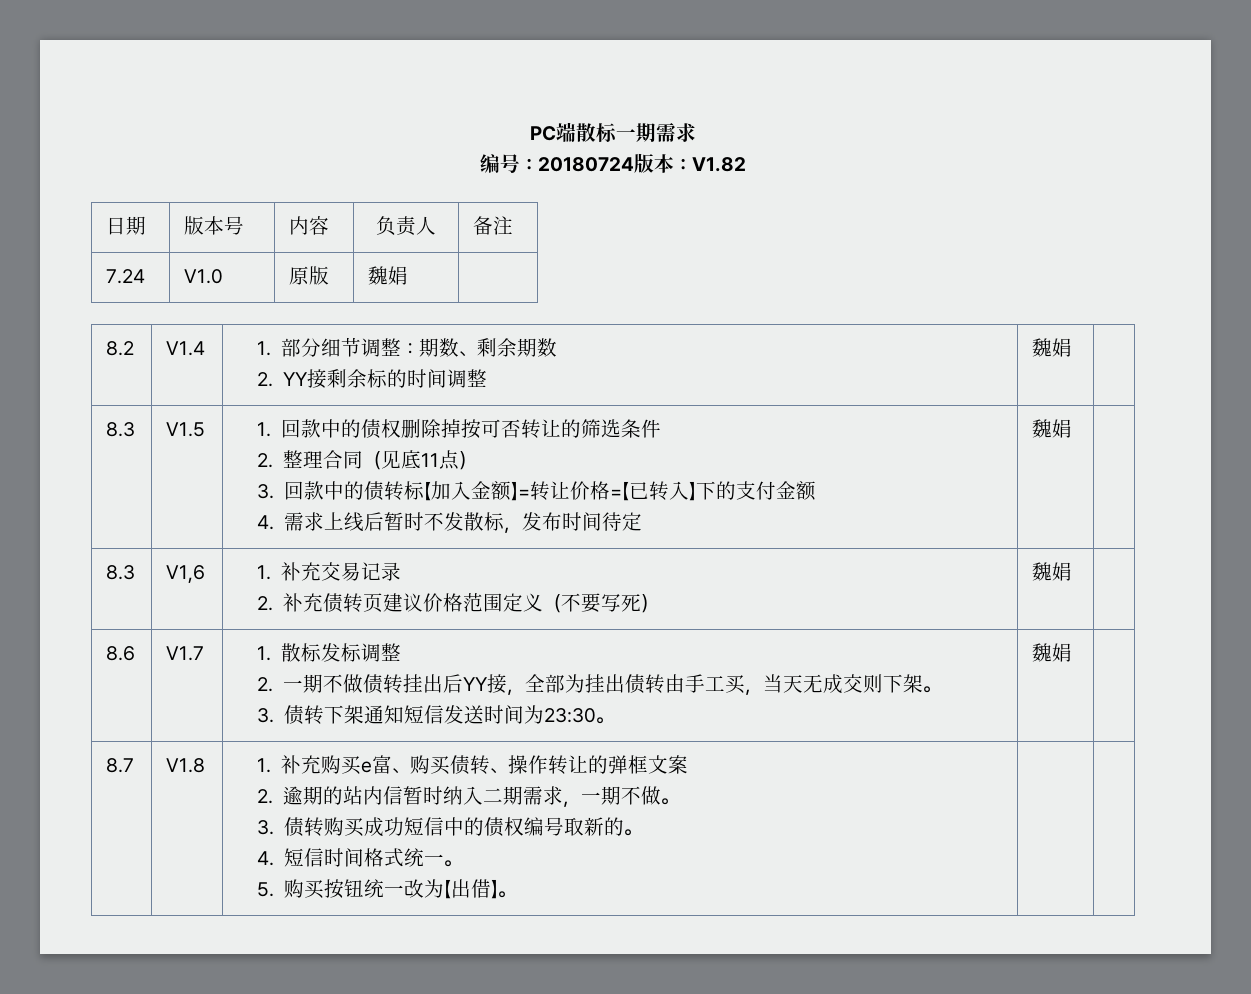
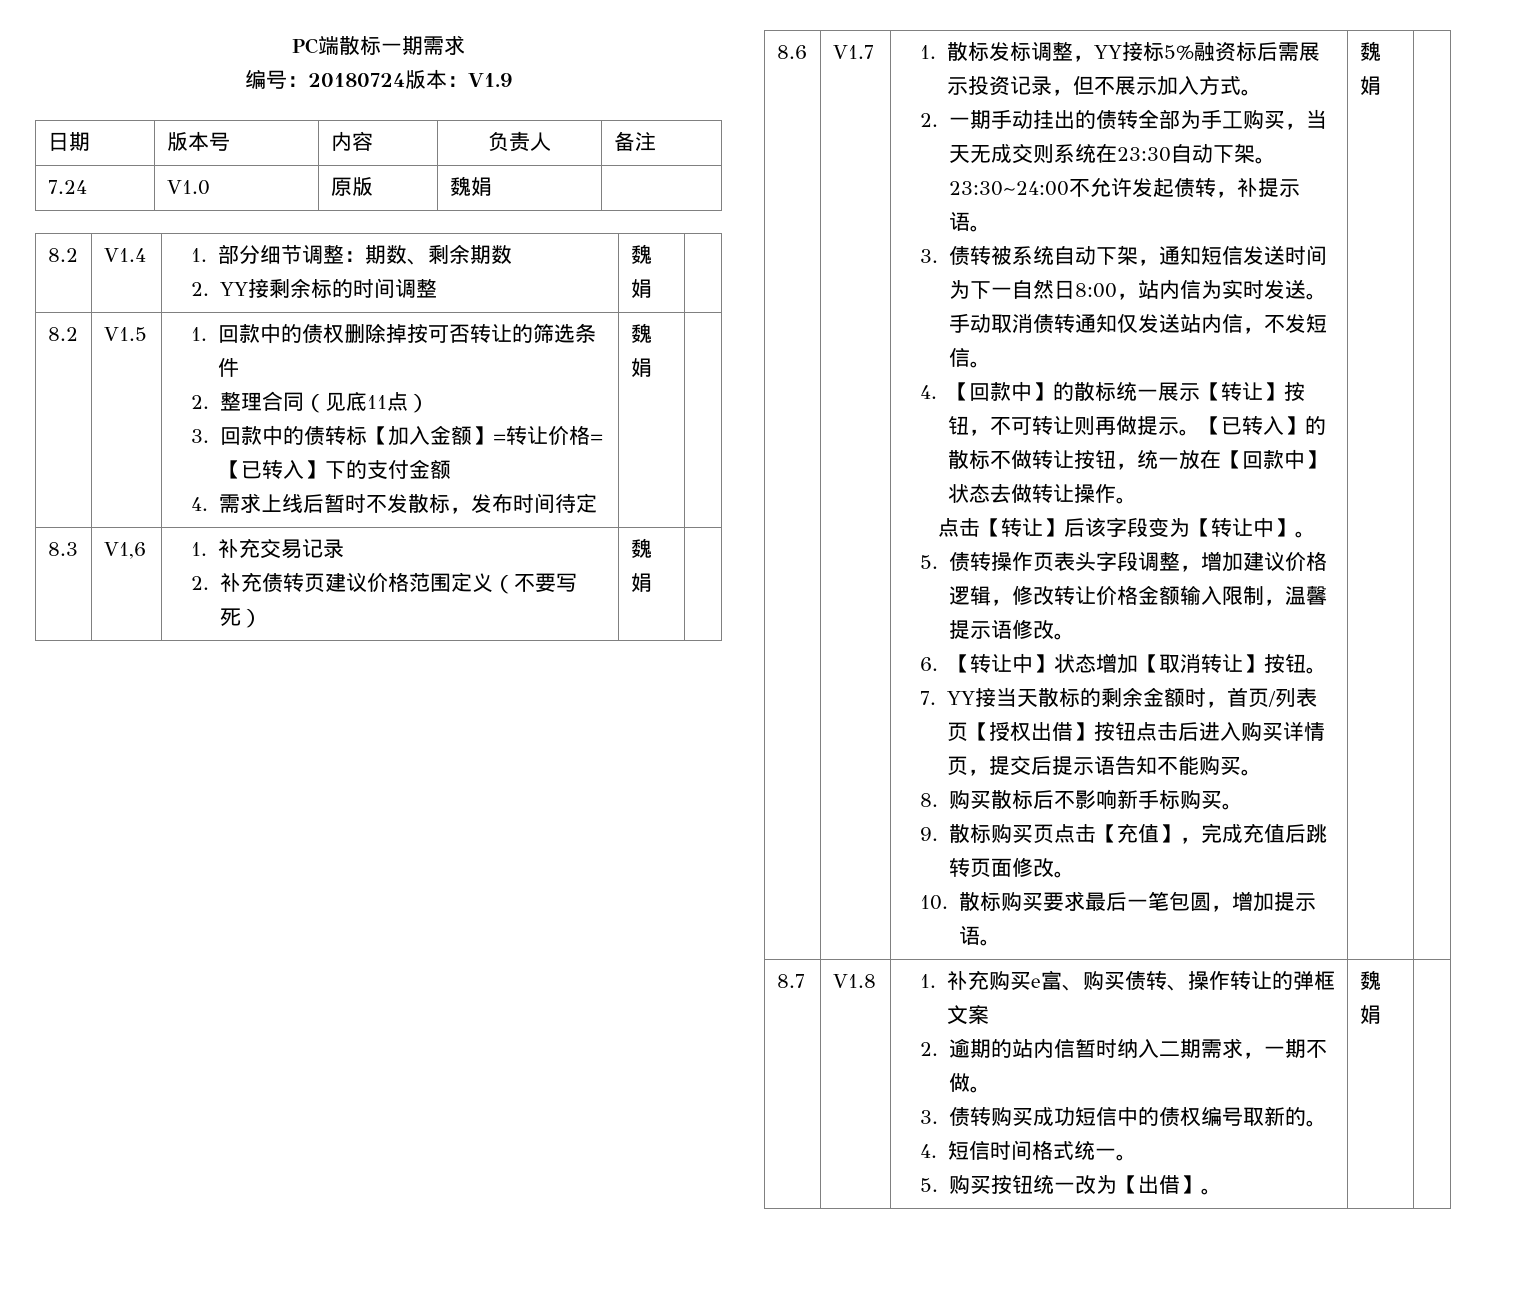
[692,157,746,172] V1.82 -> [467,73,513,87] V1.9
[106,422,136,437] 8.3 -> [47,327,78,341] 8.2
[256,674,941,695] [256,705,364,725] // 2.一期不做债转挂出后YY接，全部为挂出债转由手工买，当天无成交则下架。 // 3.债转下架 -> [1072,42,1320,62] [946,75,1262,96] [920,109,1327,130] [948,143,1276,164] [948,177,1300,198] [948,212,991,232] [920,245,1159,266] ，YY接标5%融资标后需展示投资记录，但不展示加入方式。 // 2.一期手动挂出的债转全部为手工购买，当天无成交则系统在23:30自动下架。23:30~24:00不允许发起债转，补提示语。 // 3.债转被系统自动下架，
[543,708,596,723] 23:30 -> [969,279,1327,300] [948,313,1327,334] [948,348,991,368] [920,381,1305,402] [947,415,1326,436] [947,449,1326,470] [947,483,1137,504] [938,517,1317,538] [920,551,1327,572] [948,585,1327,606] [948,619,1075,640] [920,653,1327,674] [920,687,1317,708] [946,721,1325,742] [946,755,1262,776] [920,789,1243,810] [920,823,1327,844] [948,857,1075,878] [920,891,1316,912] [958,926,980,945] 下一自然日8:00，站内信为实时发送。手动取消债转通知仅发送站内信，不发短信。 // 4.【回款中】的散标统一展示【转让】按钮，不可转让则再做提示。【已转入】的散标不做转让按钮，统一放在【回款中】状态去做转让操作。 // 点击【转让】后该字段变为【转让中】。 // 5.债转操作页表头字段调整，增加建议价格逻辑，修改转让价格金额输入限制，温馨提示语修改。 // 6.【转让中】状态增加【取消转让】按钮。 // 7. YY接当天散标的剩余金额时，首页/列表页【授权出借】按钮点击后进入购买详情页，提交后提示语告知不能购买。 // 8.购买散标后不影响新手标购买。 // 9.散标购买页点击【充值】，完成充值后跳转页面修改。 // 10.散标购买要求最后一笔包圆，增加提示语
(516, 894) none -> [1359,970,1381,990] [1359,1005,1381,1024] 魏娟

